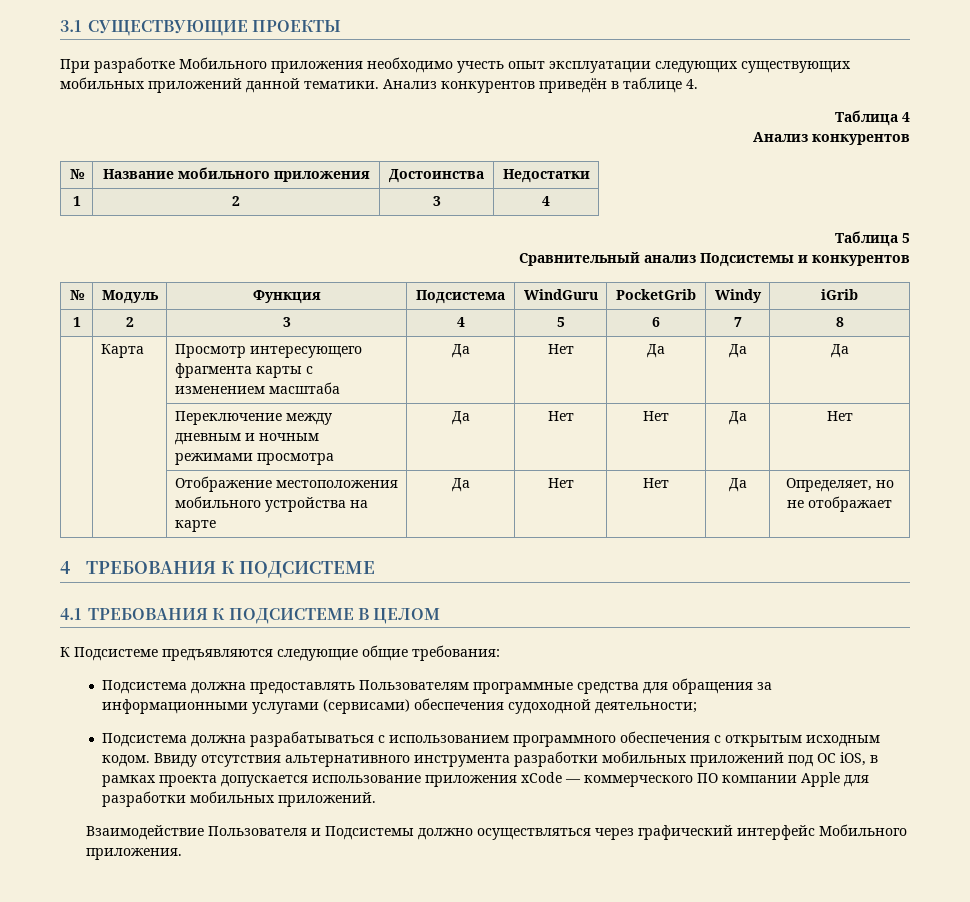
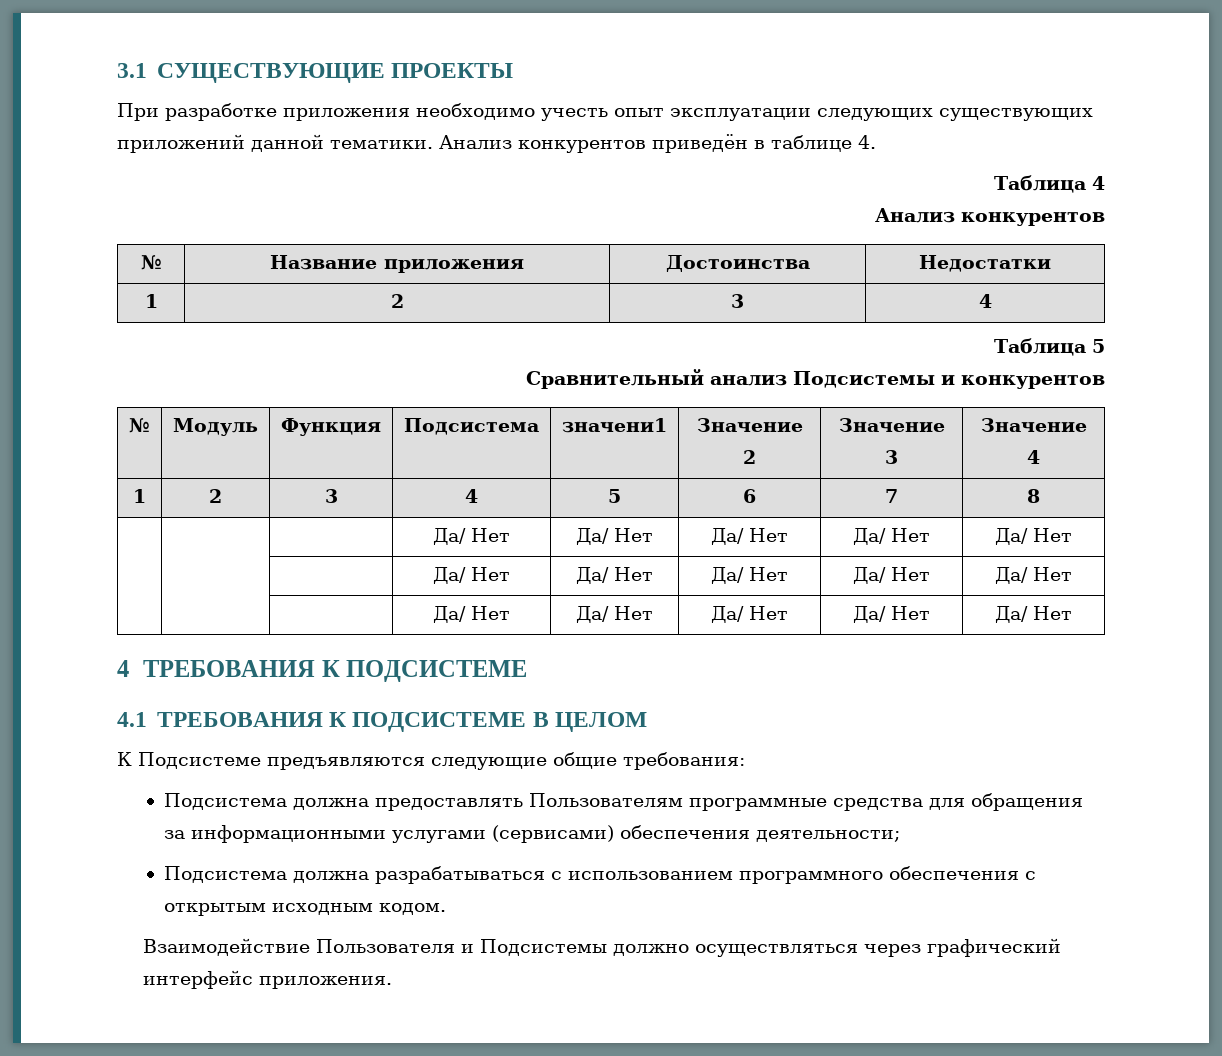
[179,57,267,69] Мобильного -> (277, 112) none
[60,77,145,89] мобильных -> (1093, 114) none
[177,167,270,179] мобильного -> (377, 262) none
[523,289,598,300] [616,289,697,300] [714,289,762,303] [821,289,859,300] WindGuru | PocketGrib | Windy | iGrib -> [562,418,667,433] [696,418,803,432] [743,450,756,464] [838,418,945,432] [885,450,898,464] [980,418,1087,432] [1027,450,1040,464] значени1 | Значение 2 | Значение 3 | Значение 4
[100,344,144,358] [174,344,362,358] [174,363,313,378] [174,382,340,394] [451,344,470,358] [547,344,574,354] [647,344,666,358] [728,344,747,358] [830,344,849,358] [174,411,332,425] [174,433,319,445] [174,453,334,465] [451,411,470,425] [547,411,574,421] [643,411,670,421] [728,411,747,425] [826,411,853,421] [174,476,398,492] [174,496,368,512] [174,520,216,532] [451,478,470,492] [547,478,574,488] [643,478,670,488] [728,478,747,492] [785,478,894,492] [787,496,893,512] Карта | Просмотр интересующего фрагмента карты с изменением масштаба | Да | Нет | Да | Да | Да // | | Переключение между дневным и ночным режимами просмотра | Да | Нет | Нет | Да | Нет // | | Отображение местоположения мобильного устройства на карте | Да | Нет | Нет | Да | Определяет, но не отображает -> [433,528,510,545] [576,528,653,545] [711,528,788,545] [853,528,930,545] [995,528,1072,545] [433,567,510,584] [576,567,653,584] [711,567,788,584] [853,567,930,584] [995,567,1072,584] [433,606,510,623] [576,606,653,623] [711,606,788,623] [853,606,930,623] [995,606,1072,623] | | Да/ Нет | Да/ Нет | Да/ Нет | Да/ Нет | Да/ Нет // | | | Да/ Нет | Да/ Нет | Да/ Нет | Да/ Нет | Да/ Нет // | | | Да/ Нет | Да/ Нет | Да/ Нет | Да/ Нет | Да/ Нет
[507,699,591,714] судоходной -> (750, 832) none
[153,751,878,767] [101,772,869,787] [101,791,376,807] Ввиду отсутствия альтернативного инструмента разработки мобильных приложений под ОС iOS, в рамках проекта допускается использование приложения xCode — коммерческого ПО компании Apple для разработки мобильных приложений. -> (446, 909) none
[819,824,908,836] Мобильного -> (254, 979) none

